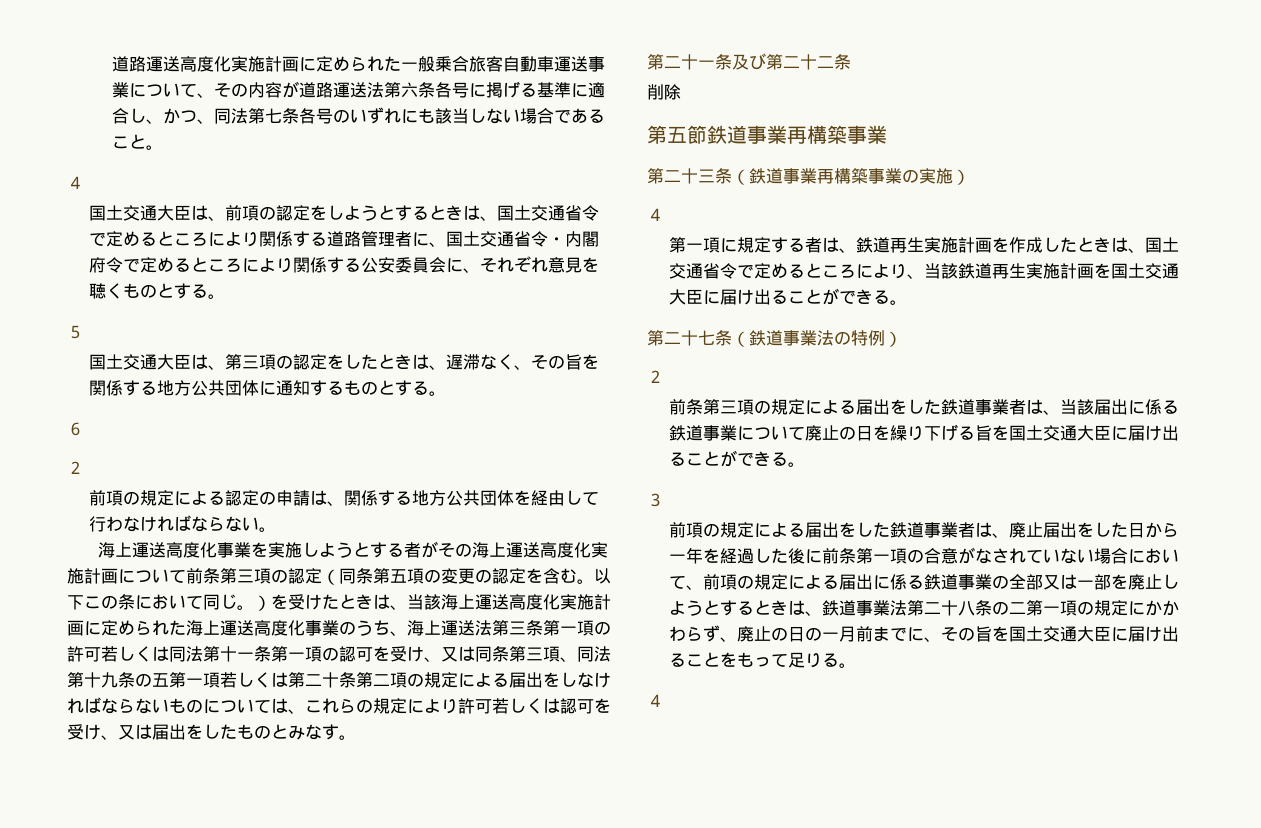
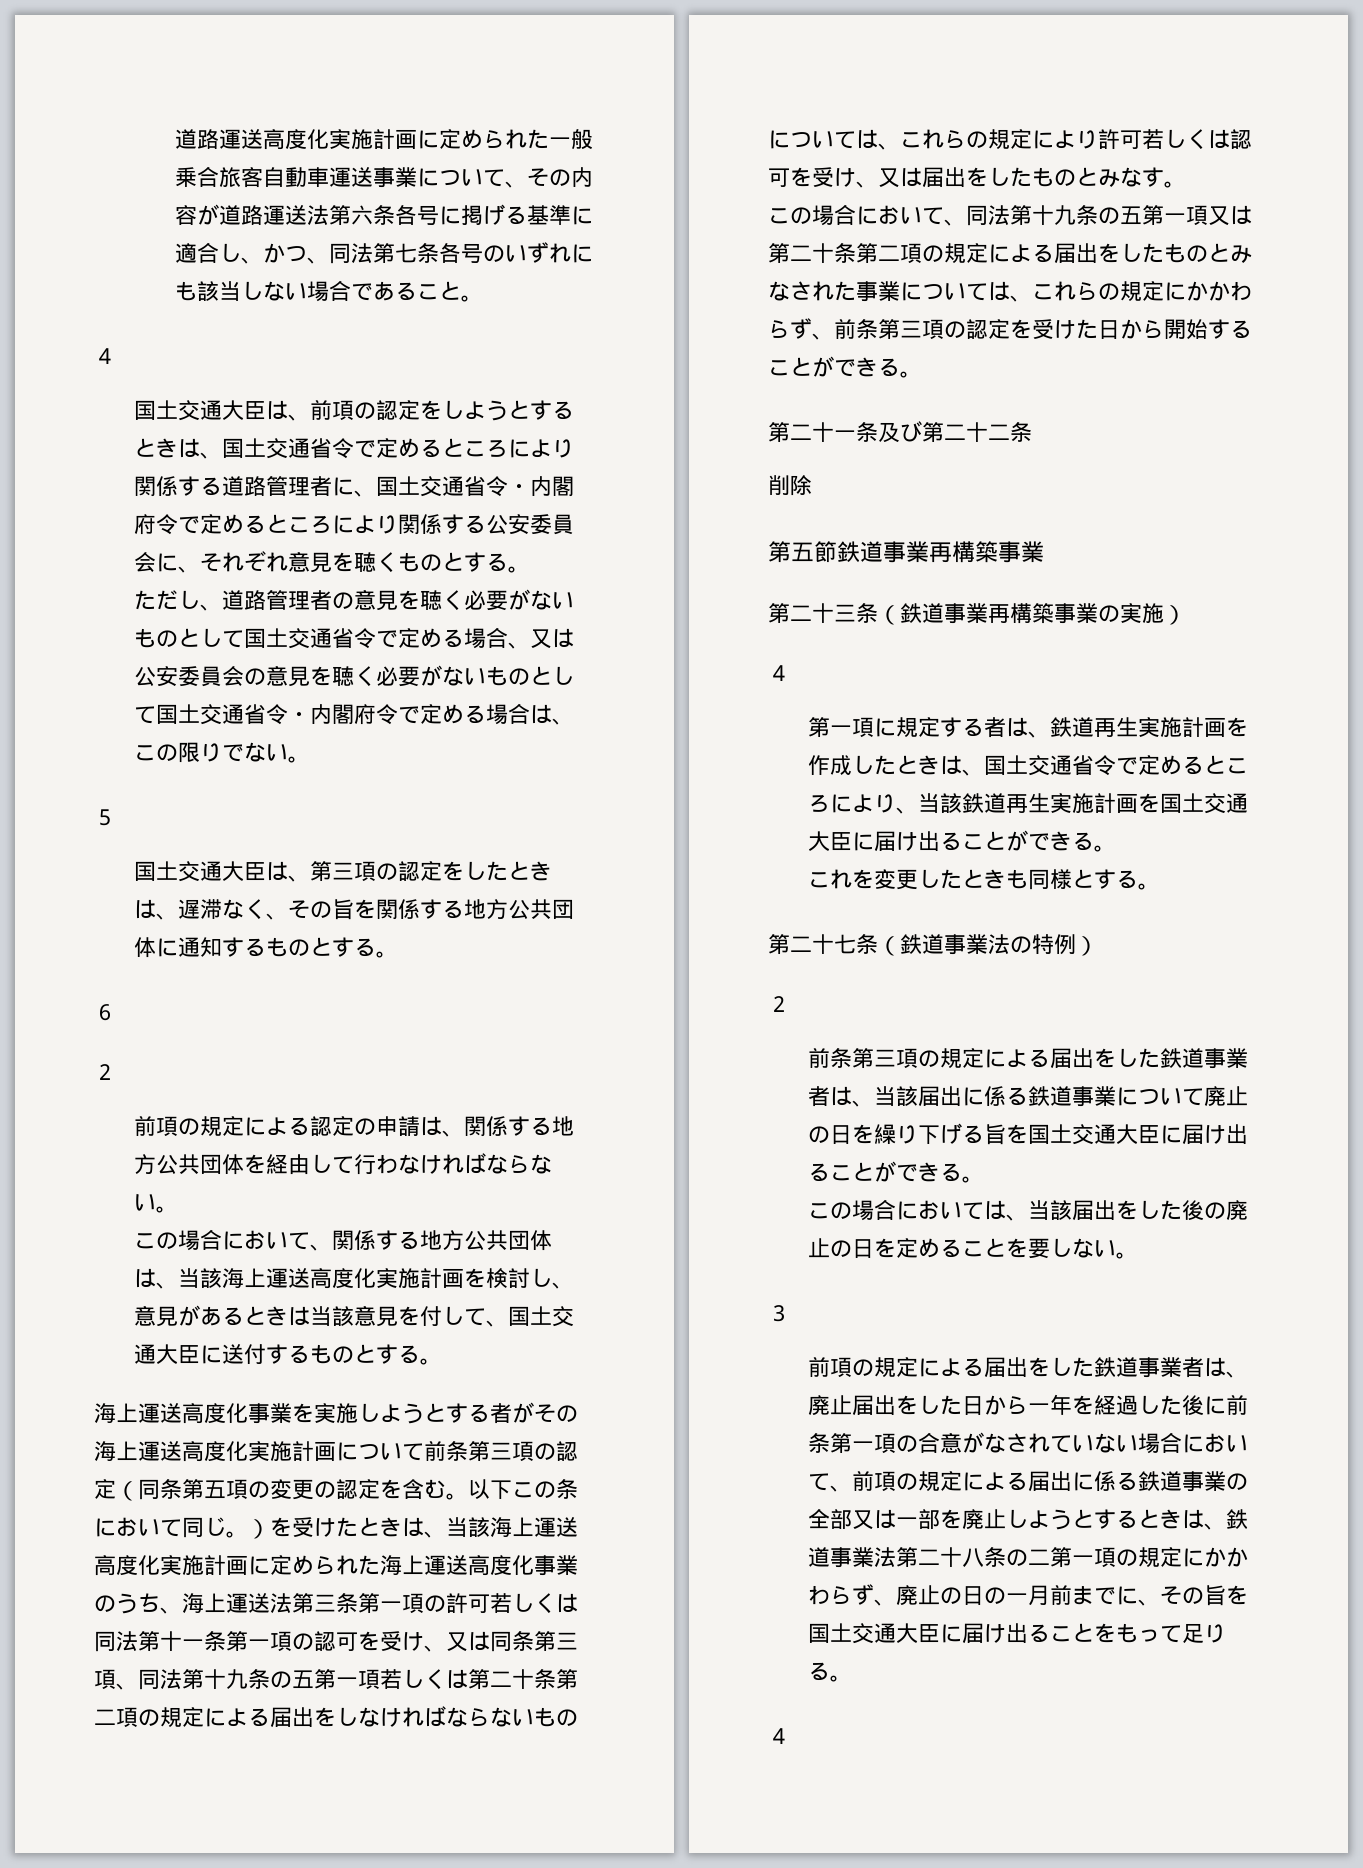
(226, 296) none -> [134,589,575,611] [134,627,575,649] [134,665,575,687] [134,703,575,725] [134,742,311,763] // ただし、道路管理者の意見を聴く必要がないものとして国土交通省令で定める場合、又は公安委員会の意見を聴く必要がないものとして国土交通省令・内閣府令で定める場合は、この限りでない。
(277, 529) none -> [134,1229,553,1251] [134,1268,575,1289] [134,1305,575,1327] [134,1344,443,1365] // この場合において、関係する地方公共団体は、当該海上運送高度化実施計画を検討し、意見があるときは当該意見を付して、国土交通大臣に送付するものとする。
(356, 737) none -> [768,204,1252,226] [768,243,1252,264] [768,281,1252,302] [768,318,1252,340] [768,356,922,378] // この場合において、同法第十九条の五第一項又は第二十条第二項の規定による届出をしたものとみなされた事業については、これらの規定にかかわらず、前条第三項の認定を受けた日から開始することができる。
(908, 302) none -> [808,869,1161,890] // これを変更したときも同様とする。
(806, 464) none -> [808,1199,1249,1221] [808,1238,1139,1259] // この場合においては、当該届出をした後の廃止の日を定めることを要しない。

